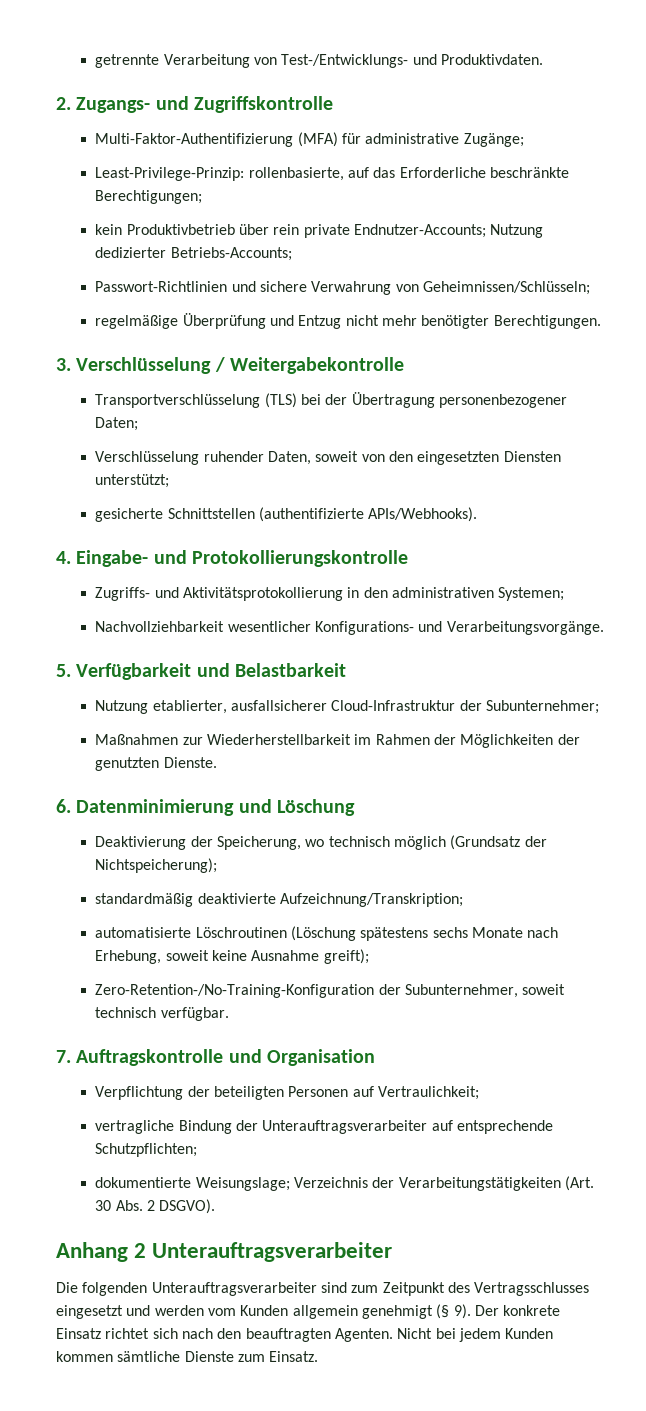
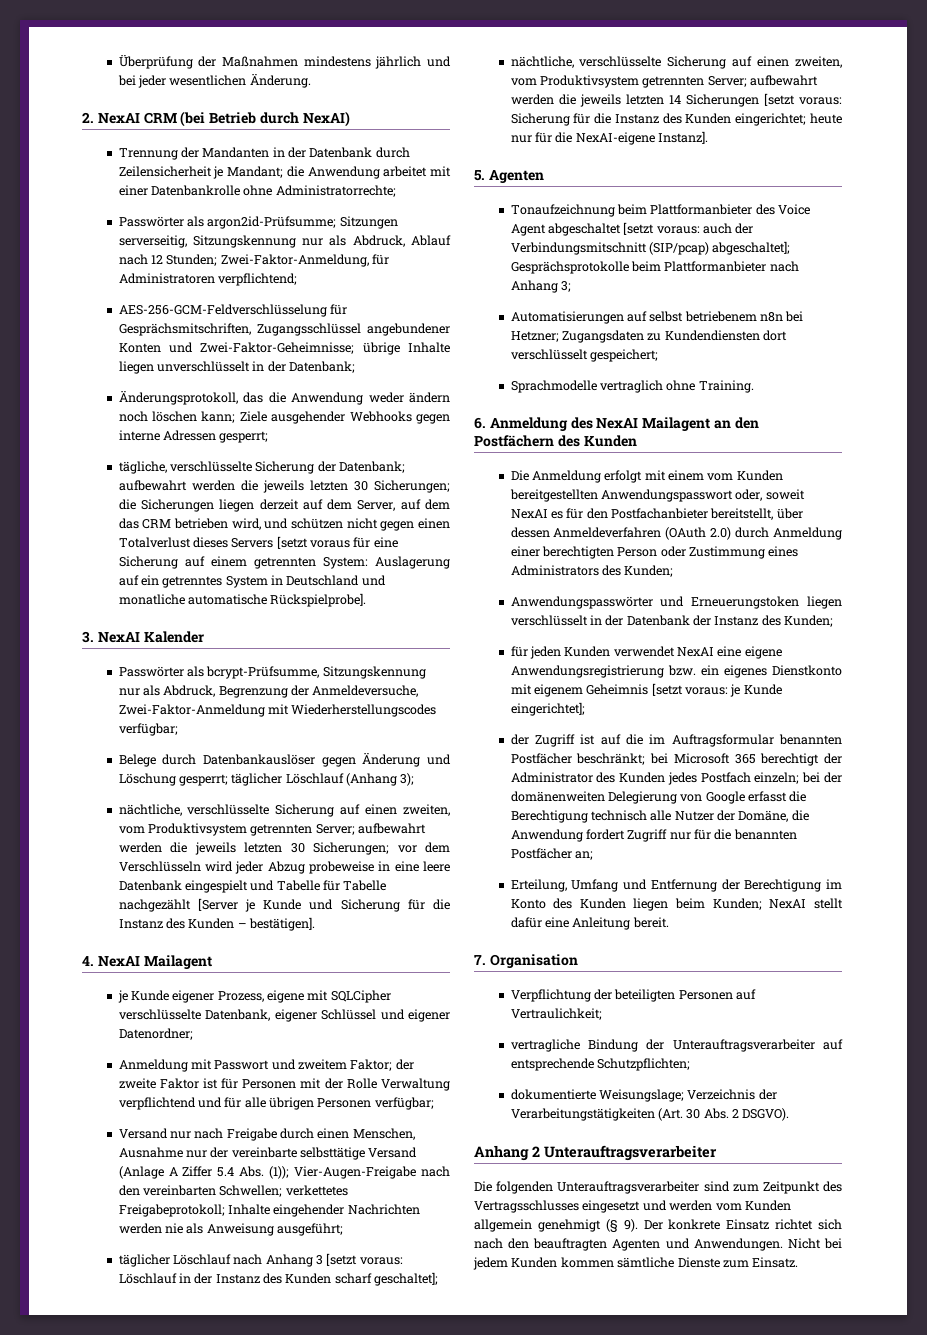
[95,54,544,68] [56,96,334,113] [95,132,524,147] [95,167,570,181] [95,190,203,204] [95,224,544,238] [95,247,292,261] [95,281,591,295] [95,313,601,329] [56,357,405,374] [95,392,568,408] [95,417,139,431] [95,451,561,465] [95,474,170,488] [95,507,478,522] [56,550,409,567] [95,587,565,601] [95,621,604,635] [56,663,347,680] [95,700,600,714] [95,734,580,748] [95,757,217,771] [56,799,356,816] [95,835,547,850] [95,858,218,873] [95,893,464,907] [95,926,559,941] [95,949,369,964] [95,984,566,998] [95,1007,229,1021] getrennte Verarbeitung von Test-/Entwicklungs- und Produktivdaten. // 2. Zugangs- und Zugriffskontrolle // Multi-Faktor-Authentifizierung (MFA) für administrative Zugänge; // Least-Privilege-Prinzip: rollenbasierte, auf das Erforderliche beschränkte Berechtigungen; // kein Produktivbetrieb über rein private Endnutzer-Accounts; Nutzung dedizierter Betriebs-Accounts; // Passwort-Richtlinien und sichere Verwahrung von Geheimnissen/Schlüsseln; // regelmäßige Überprüfung und Entzug nicht mehr benötigter Berechtigungen. // 3. Verschlüsselung / Weitergabekontrolle // Transportverschlüsselung (TLS) bei der Übertragung personenbezogener Daten; // Verschlüsselung ruhender Daten, soweit von den eingesetzten Diensten unterstützt; // gesicherte Schnittstellen (authentifizierte APIs/Webhooks). // 4. Eingabe- und Protokollierungskontrolle // Zugriffs- und Aktivitätsprotokollierung in den administrativen Systemen; // Nachvollziehbarkeit wesentlicher Konfigurations- und Verarbeitungsvorgänge. // 5. Verfügbarkeit und Belastbarkeit // Nutzung etablierter, ausfallsicherer Cloud-Infrastruktur der Subunternehmer; // Maßnahmen zur Wiederherstellbarkeit im Rahmen der Möglichkeiten der genutzten Dienste. // 6. Datenminimierung und Löschung // Deaktivierung der Speicherung, wo technisch möglich (Grundsatz der Nichtspeicherung); // standardmäßig deaktivierte Aufzeichnung/Transkription; // automatisierte Löschroutinen (Löschung spätestens sechs Monate nach Erhebung, soweit keine Ausnahme greift); // Zero-Retention-/No-Training-Konfiguration der Subunternehmer, soweit technisch verfügbar. -> [118,55,452,69] [117,74,311,88] [82,111,350,127] [118,147,410,160] [118,166,451,179] [118,185,396,197] [118,216,398,229] [118,235,451,248] [118,254,390,267] [118,273,297,286] [118,304,347,317] [118,323,451,336] [118,342,451,355] [118,361,356,374] [118,391,450,405] [118,411,450,424] [118,430,269,443] [118,461,406,474] [118,480,450,493] [118,499,451,512] [118,518,451,531] [118,536,398,549] [118,556,450,569] [118,575,386,588] [118,593,367,607] [82,631,204,643] [118,666,426,679] [118,685,419,698] [118,704,437,717] [118,723,178,736] [118,753,452,767] [118,773,415,786] [118,804,451,817] [118,823,427,836] [118,842,451,855] [118,861,450,874] [118,880,387,893] [118,898,450,912] [118,917,316,931] [82,955,212,969] [117,990,391,1003] [118,1009,450,1022] [118,1028,193,1040] [118,1059,414,1072] [118,1078,451,1091] [118,1097,434,1110] [118,1128,415,1141] [118,1147,418,1160] [118,1166,451,1179] [118,1185,348,1197] [118,1204,420,1217] [118,1223,344,1236] [118,1253,403,1267] [118,1272,439,1286] [510,56,842,69] [510,75,819,88] [510,93,842,107] [510,113,842,126] [510,131,709,145] [474,170,544,183] [510,204,811,217] [510,222,754,236] [510,241,791,255] [510,261,799,274] [510,280,571,293] [510,311,804,324] [510,330,788,343] [510,349,658,362] [510,380,754,393] [474,417,759,431] [474,435,637,447] [510,470,783,483] [509,489,805,502] [510,508,803,520] [510,527,842,540] [510,546,799,559] [510,565,674,577] [510,596,842,609] [510,615,834,627] [510,646,782,659] [510,665,842,678] [510,683,782,697] [510,702,585,716] [510,734,842,747] [510,753,842,766] [510,772,842,785] [510,791,807,804] [510,810,809,823] [510,829,797,842] [510,848,593,860] [510,879,842,892] [510,898,843,911] [510,917,669,930] Überprüfung der Maßnahmen mindestens jährlich und bei jeder wesentlichen Änderung. // 2. NexAI CRM (bei Betrieb durch NexAI) // Trennung der Mandanten in der Datenbank durch Zeilensicherheit je Mandant; die Anwendung arbeitet mit einer Datenbankrolle ohne Administratorrechte; // Passwörter als argon2id-Prüfsumme; Sitzungen serverseitig, Sitzungskennung nur als Abdruck, Ablauf nach 12 Stunden; Zwei-Faktor-Anmeldung, für Administratoren verpflichtend; // AES-256-GCM-Feldverschlüsselung für Gesprächsmitschriften, Zugangsschlüssel angebundener Konten und Zwei-Faktor-Geheimnisse; übrige Inhalte liegen unverschlüsselt in der Datenbank; // Änderungsprotokoll, das die Anwendung weder ändern noch löschen kann; Ziele ausgehender Webhooks gegen interne Adressen gesperrt; // tägliche, verschlüsselte Sicherung der Datenbank; aufbewahrt werden die jeweils letzten 30 Sicherungen; die Sicherungen liegen derzeit auf dem Server, auf dem das CRM betrieben wird, und schützen nicht gegen einen Totalverlust dieses Servers [setzt voraus für eine Sicherung auf einem getrennten System: Auslagerung auf ein getrenntes System in Deutschland und monatliche automatische Rückspielprobe]. // 3. NexAI Kalender // Passwörter als bcrypt-Prüfsumme, Sitzungskennung nur als Abdruck, Begrenzung der Anmeldeversuche, Zwei-Faktor-Anmeldung mit Wiederherstellungscodes verfügbar; // Belege durch Datenbankauslöser gegen Änderung und Löschung gesperrt; täglicher Löschlauf (Anhang 3); // nächtliche, verschlüsselte Sicherung auf einen zweiten, vom Produktivsystem getrennten Server; aufbewahrt werden die jeweils letzten 30 Sicherungen; vor dem Verschlüsseln wird jeder Abzug probeweise in eine leere Datenbank eingespielt und Tabelle für Tabelle nachgezählt [Server je Kunde und Sicherung für die Instanz des Kunden – bestätigen]. // 4. NexAI Mailagent // je Kunde eigener Prozess, eigene mit SQLCipher verschlüsselte Datenbank, eigener Schlüssel und eigener Datenordner; // Anmeldung mit Passwort und zweitem Faktor; der zweite Faktor ist für Personen mit der Rolle Verwaltung verpflichtend und für alle übrigen Personen verfügbar; // Versand nur nach Freigabe durch einen Menschen, Ausnahme nur der vereinbarte selbsttätige Versand (Anlage A Ziffer 5.4 Abs. (1)); Vier-Augen-Freigabe nach den vereinbarten Schwellen; verkettetes Freigabeprotokoll; Inhalte eingehender Nachrichten werden nie als Anweisung ausgeführt; // täglicher Löschlauf nach Anhang 3 [setzt voraus: Löschlauf in der Instanz des Kunden scharf geschaltet]; // nächtliche, verschlüsselte Sicherung auf einen zweiten, vom Produktivsystem getrennten Server; aufbewahrt werden die jeweils letzten 14 Sicherungen [setzt voraus: Sicherung für die Instanz des Kunden eingerichtet; heute nur für die NexAI-eigene Instanz]. // 5. Agenten // Tonaufzeichnung beim Plattformanbieter des Voice Agent abgeschaltet [setzt voraus: auch der Verbindungsmitschnitt (SIP/pcap) abgeschaltet]; Gesprächsprotokolle beim Plattformanbieter nach Anhang 3; // Automatisierungen auf selbst betriebenem n8n bei Hetzner; Zugangsdaten zu Kundendiensten dort verschlüsselt gespeichert; // Sprachmodelle vertraglich ohne Training. // 6. Anmeldung des NexAI Mailagent an den Postfächern des Kunden // Die Anmeldung erfolgt mit einem vom Kunden bereitgestellten Anwendungspasswort oder, soweit NexAI es für den Postfachanbieter bereitstellt, über dessen Anmeldeverfahren (OAuth 2.0) durch Anmeldung einer berechtigten Person oder Zustimmung eines Administrators des Kunden; // Anwendungspasswörter und Erneuerungstoken liegen verschlüsselt in der Datenbank der Instanz des Kunden; // für jeden Kunden verwendet NexAI eine eigene Anwendungsregistrierung bzw. ein eigenes Dienstkonto mit eigenem Geheimnis [setzt voraus: je Kunde eingerichtet]; // der Zugriff ist auf die im Auftragsformular benannten Postfächer beschränkt; bei Microsoft 365 berechtigt der Administrator des Kunden jedes Postfach einzeln; bei der domänenweiten Delegierung von Google erfasst die Berechtigung technisch alle Nutzer der Domäne, die Anwendung fordert Zugriff nur für die benannten Postfächer an; // Erteilung, Umfang und Entfernung der Berechtigung im Konto des Kunden liegen beim Kunden; NexAI stellt dafür eine Anleitung bereit.
[76,1049,262,1066] Auftragskontrolle und -> (486, 960) none
[334,1328,393,1342] Agenten. -> [612,1238,783,1251] Agenten und Anwendungen.

